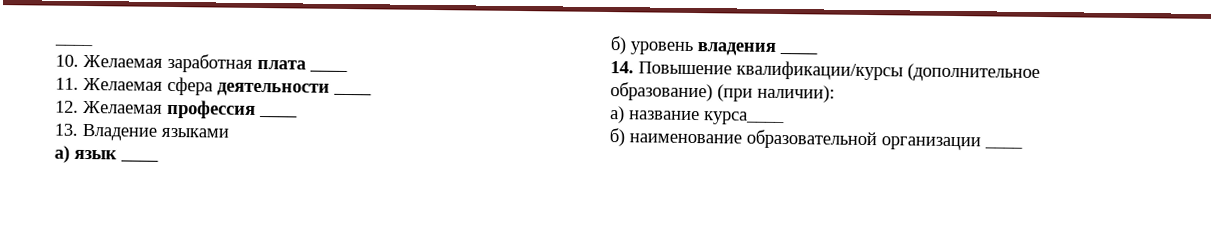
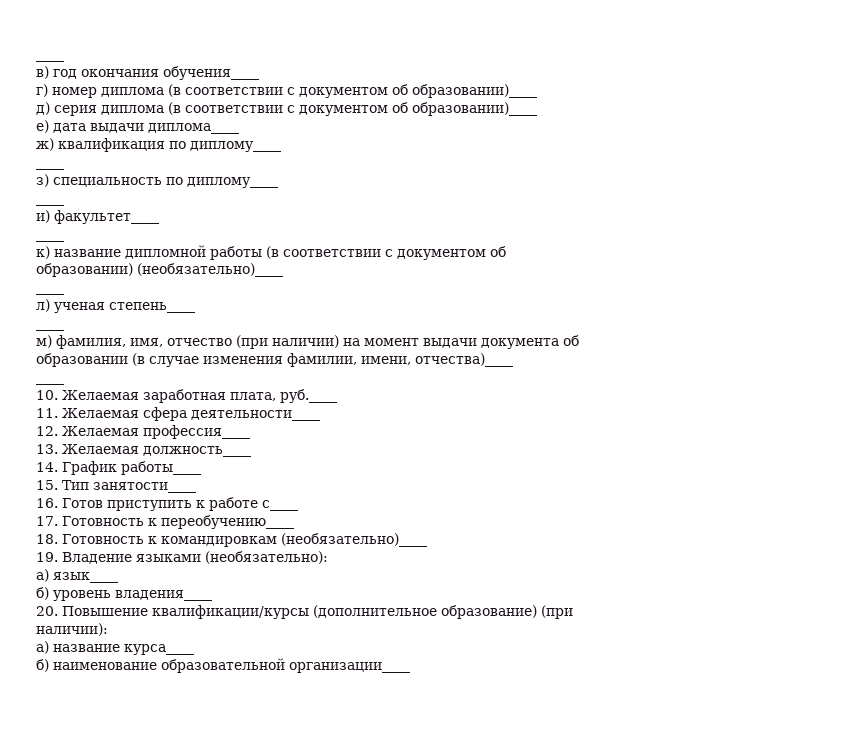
[54,43,93,47] ____ -> [36,59,64,62] [36,66,259,80] [36,84,537,98] [36,102,537,116] [36,120,239,134] [36,138,281,152] [36,167,64,170] [36,174,278,188] [36,203,64,206] [36,210,159,224] [36,239,64,242] [36,245,506,260] [36,263,283,277] [36,292,64,295] [36,299,195,313] [36,328,64,331] [36,335,579,349] [36,353,513,367] [36,382,64,385] ____ // в) год окончания обучения____ // г) номер диплома (в соответствии с документом об образовании)____ // д) серия диплома (в соответствии с документом об образовании)____ // е) дата выдачи диплома____ // ж) квалификация по диплому____ // ____ // з) специальность по диплому____ // ____ // и) факультет____ // ____ // к) название дипломной работы (в соответствии с документом об // образовании) (необязательно)____ // ____ // л) ученая степень____ // ____ // м) фамилия, имя, отчество (при наличии) на момент выдачи документа об // образовании (в случае изменения фамилии, имени, отчества)____ // ____
[257,59,348,73] плата ____ -> [230,389,337,403] плата, руб.____
[217,82,372,97] деятельности ____ -> [191,410,320,421] деятельности____
[167,99,298,119] профессия ____ -> [143,425,250,439] профессия____
(78, 129) none -> [62,444,251,457] [36,461,201,475] [36,480,196,493] [36,497,298,511] [36,515,294,529] [36,533,427,547] [36,552,58,562] Желаемая должность____ // 14. График работы____ // 15. Тип занятости____ // 16. Готов приступить к работе с____ // 17. Готовность к переобучению____ // 18. Готовность к командировкам (необязательно)____ // 19.
[54,145,159,163] // а) язык ____ -> [205,551,328,564] [36,569,118,583] (необязательно): // а) язык____
[697,42,818,56] [610,61,634,74] владения ____ // 14. -> [115,590,212,601] [36,606,58,616] владения____ // 20.
(753, 93) none -> (573, 612) //
[881,136,1023,151] организации ____ -> [289,662,410,673] организации____

